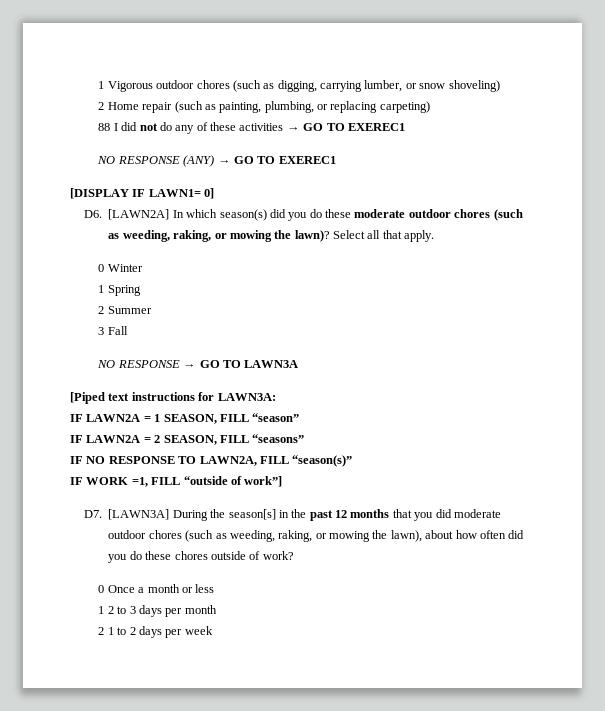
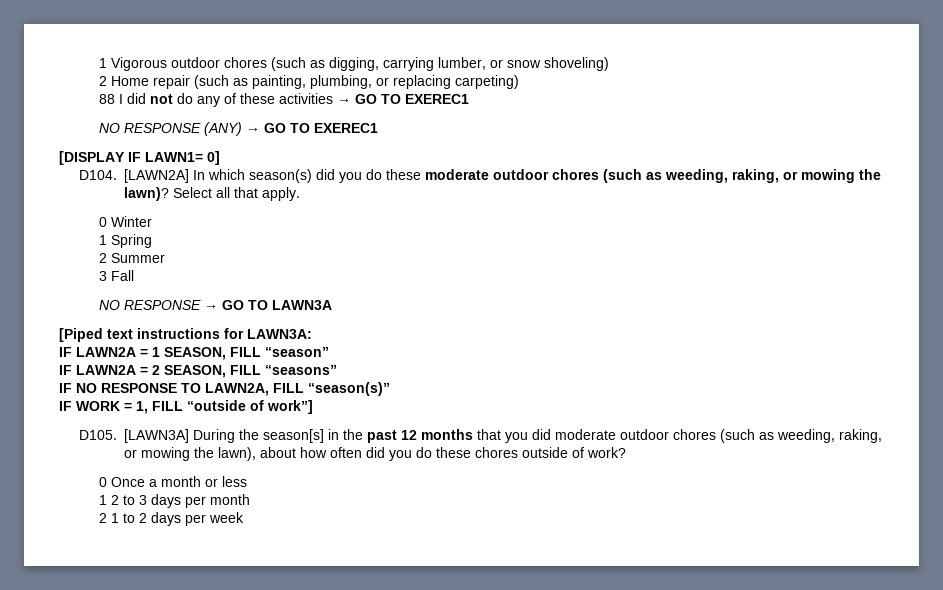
[84,210,103,218] D6. -> [79,170,118,180] D104.
[131,477,148,487] =1, -> [124,401,148,414] = 1,
[84,510,103,518] D7. -> [79,430,118,440] D105.

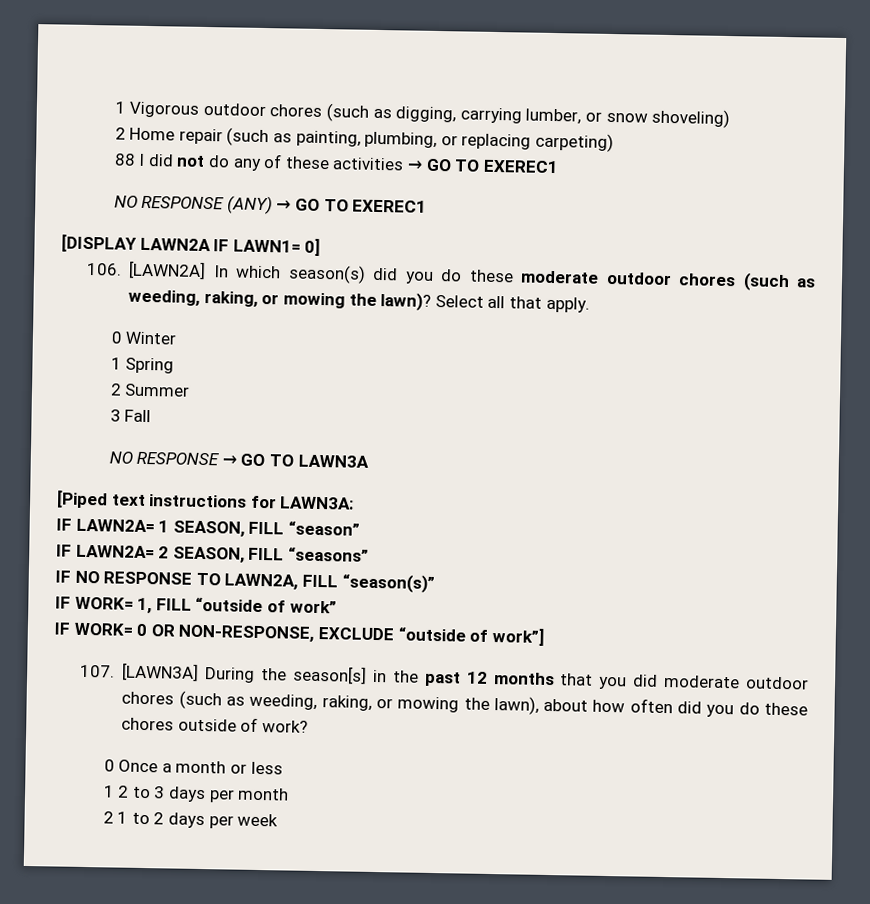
(125, 158) none -> [139,237,211,252] LAWN2A
[79,170,118,180] D104. -> [86,262,122,276] 106.
[76,347,148,357] LAWN2A = -> [75,518,155,533] LAWN2A=
[76,365,148,375] LAWN2A = -> [75,544,155,559] LAWN2A=
[76,401,132,411] WORK = -> [74,596,134,610] WORK=
(264, 405) none -> [289,600,337,614] [54,622,489,642] work” // IF WORK= 0 OR NON-RESPONSE, EXCLUDE “outside of
[79,430,118,440] D105. -> [79,664,115,678] 107.

